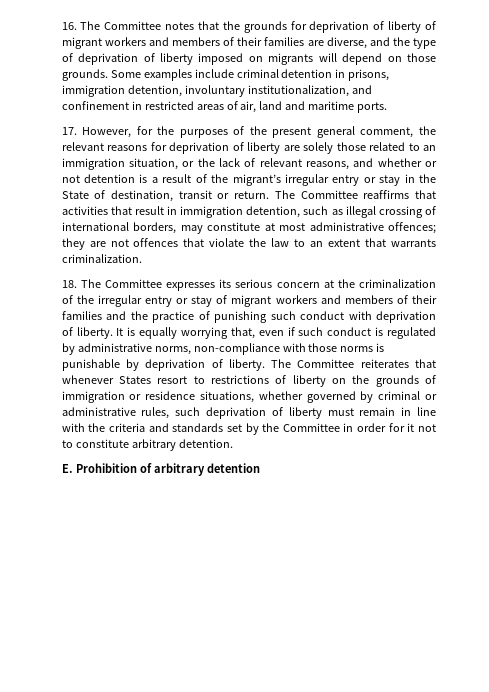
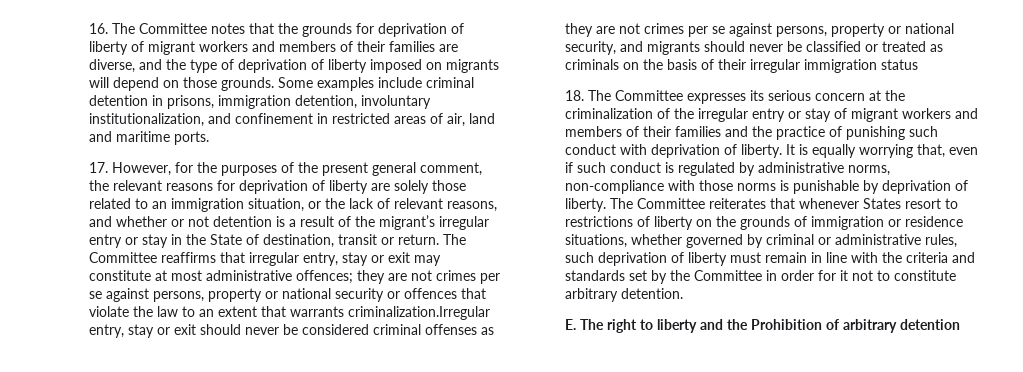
[61,206,437,218] [61,222,177,234] activities that result in immigration detention, such as illegal crossing of international borders, -> [248,252,410,266] irregular entry, stay or exit
(129, 243) none -> [435,270,500,284] [88,288,400,302] crimes per se against persons, property or national security or
[61,254,142,263] criminalization. -> [347,306,490,320] [88,324,494,338] [564,23,954,37] [564,41,943,55] [564,59,918,73] criminalization.Irregular entry, stay or exit should never be considered criminal offenses as they are not crimes per se against persons, property or national security, and migrants should never be classified or treated as criminals on the basis of their irregular immigration status
(73, 468) none -> [579,319,748,333] The right to liberty and the

